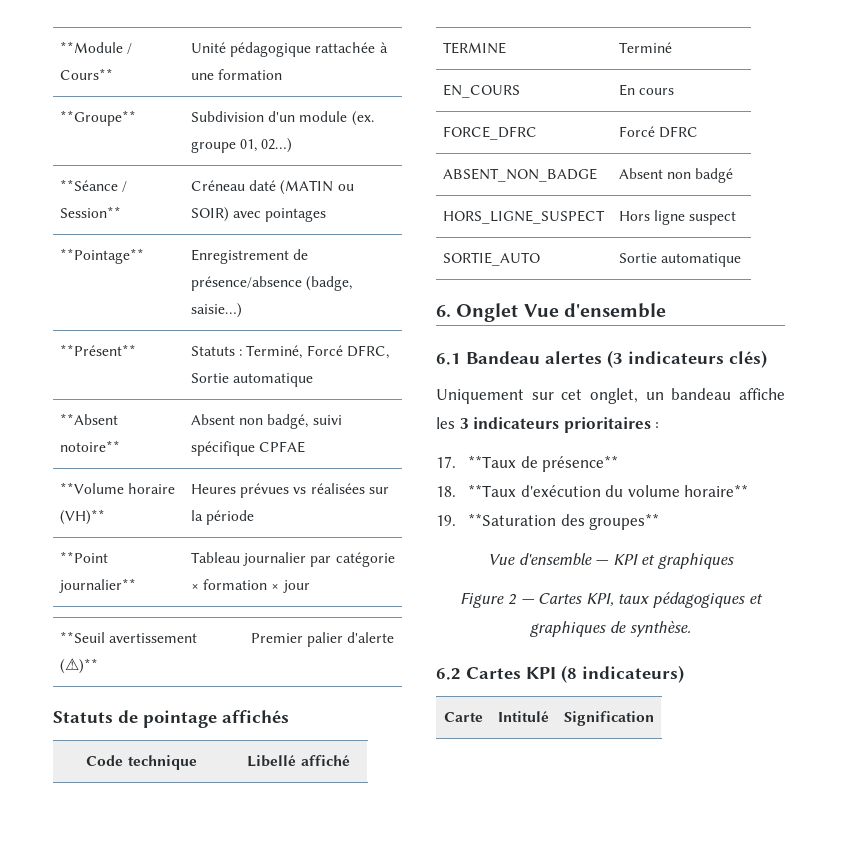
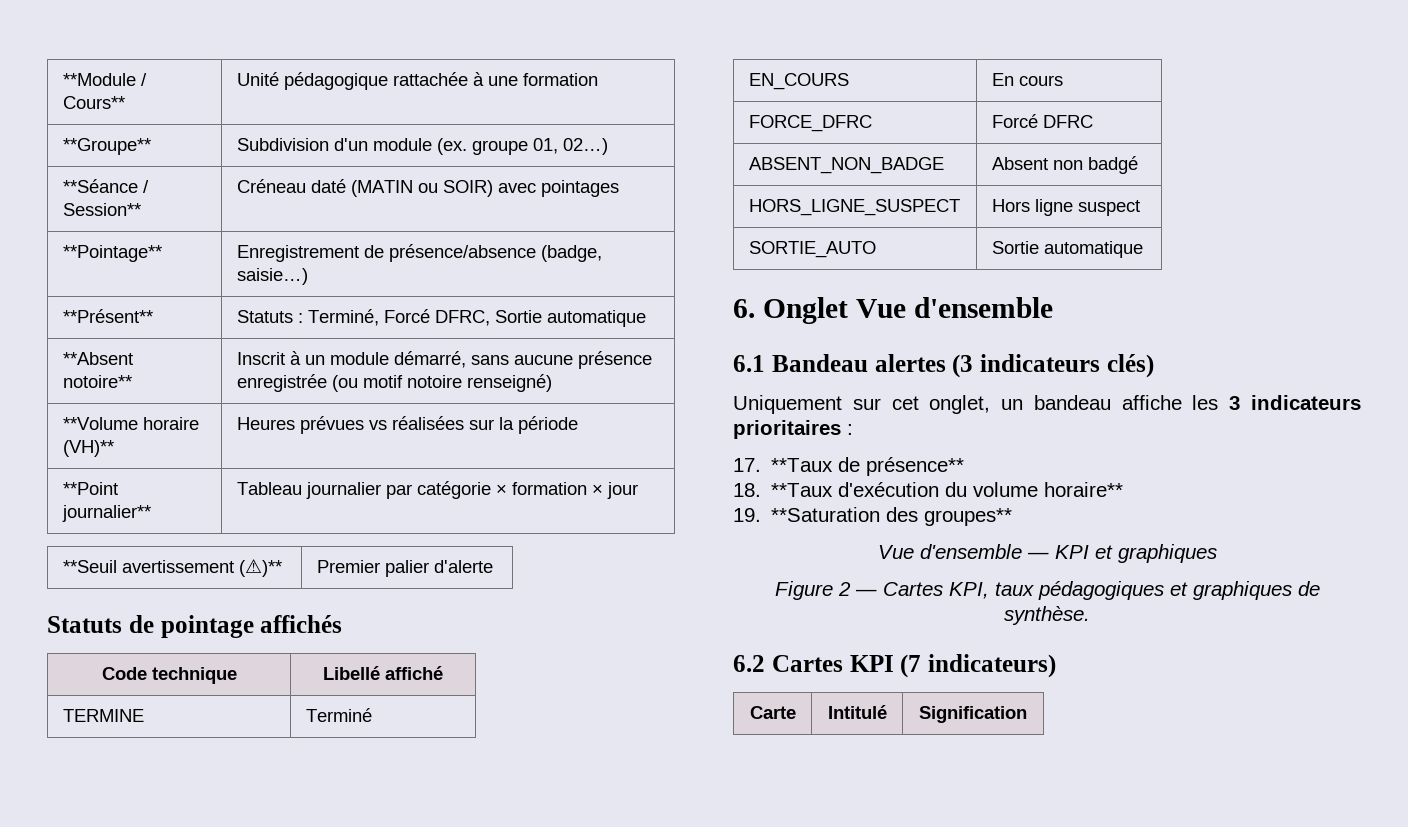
[191,414,342,429] [191,441,306,456] Absent non badgé, suivi spécifique CPFAE -> [236,351,652,369] [236,374,552,392] Inscrit à un module démarré, sans aucune présence enregistrée (ou motif notoire renseigné)
[561,665,577,683] (8 -> [900,654,922,678] (7

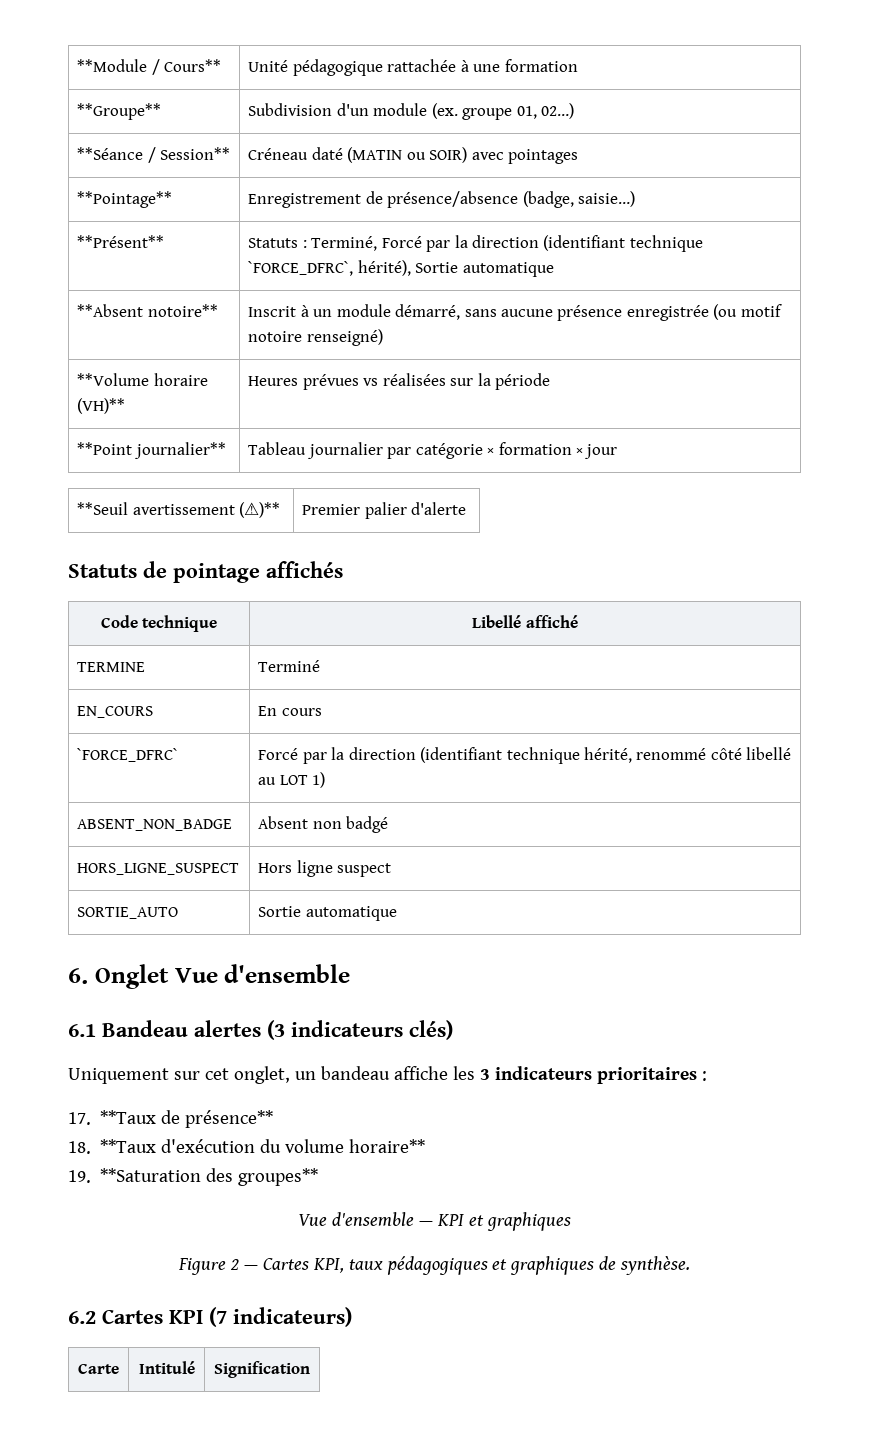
[434,310,490,326] DFRC, -> [426,235,703,252] [248,260,411,276] par la direction (identifiant technique `FORCE_DFRC`, hérité),
[748,115,872,132] [991,114,1093,128] FORCE_DFRC | Forcé DFRC -> [77,748,179,762] [258,747,792,764] [258,772,326,788] `FORCE_DFRC` | Forcé par la direction (identifiant technique hérité, renommé côté libellé au LOT 1)

